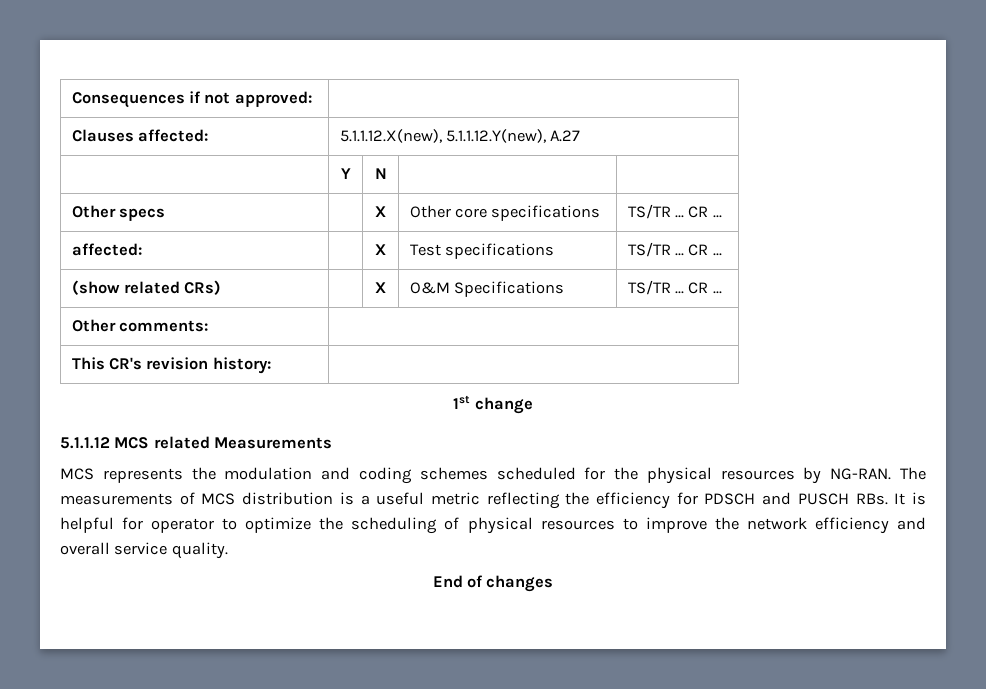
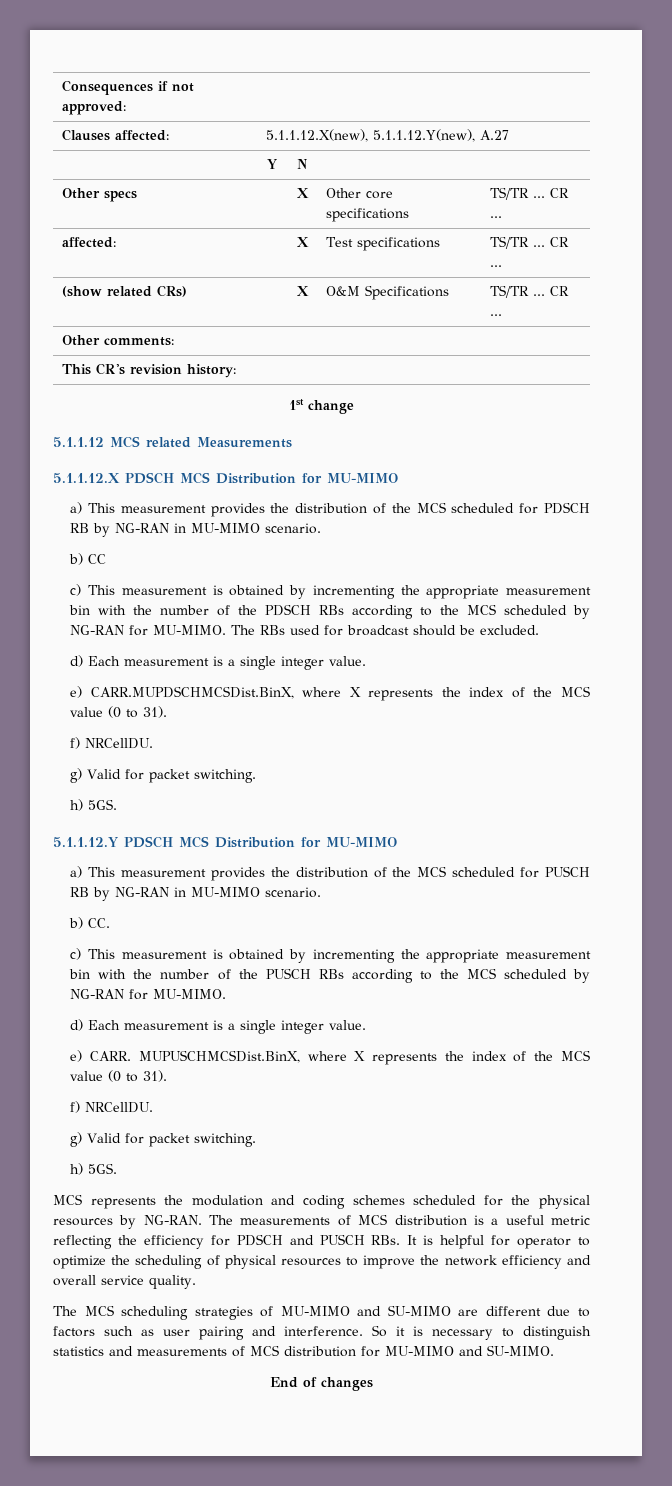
(333, 443) none -> [53,472,398,484] [70,502,590,517] [70,523,322,537] [69,553,107,565] [70,584,591,599] [69,604,590,619] [70,625,540,636] [70,655,367,670] [70,686,591,701] [70,706,168,718] [70,737,154,749] [70,768,257,783] [70,799,118,811] [53,836,397,848] [70,866,590,881] [70,887,322,901] [69,917,111,929] [70,948,591,963] [69,968,591,983] [70,989,227,1000] [70,1019,367,1034] [70,1050,590,1065] [70,1070,168,1082] [70,1101,154,1113] [70,1132,257,1147] [70,1163,118,1175] // 5.1.1.12.X PDSCH MCS Distribution for MU-MIMO // a) This measurement provides the distribution of the MCS scheduled for PDSCH RB by NG-RAN in MU-MIMO scenario. // b) CC // c) This measurement is obtained by incrementing the appropriate measurement bin with the number of the PDSCH RBs according to the MCS scheduled by NG-RAN for MU-MIMO. The RBs used for broadcast should be excluded. // d) Each measurement is a single integer value. // e) CARR.MUPDSCHMCSDist.BinX, where X represents the index of the MCS value (0 to 31). // f) NRCellDU. // g) Valid for packet switching. // h) 5GS. // 5.1.1.12.Y PDSCH MCS Distribution for MU-MIMO // a) This measurement provides the distribution of the MCS scheduled for PUSCH RB by NG-RAN in MU-MIMO scenario. // b) CC. // c) This measurement is obtained by incrementing the appropriate measurement bin with the number of the PUSCH RBs according to the MCS scheduled by NG-RAN for MU-MIMO. // d) Each measurement is a single integer value. // e) CARR. MUPUSCHMCSDist.BinX, where X represents the index of the MCS value (0 to 31). // f) NRCellDU. // g) Valid for packet switching. // h) 5GS.
(228, 550) none -> [53,1305,590,1320] [53,1325,591,1340] [53,1345,554,1357] // The MCS scheduling strategies of MU-MIMO and SU-MIMO are different due to factors such as user pairing and interference. So it is necessary to distinguish statistics and measurements of MCS distribution for MU-MIMO and SU-MIMO.

